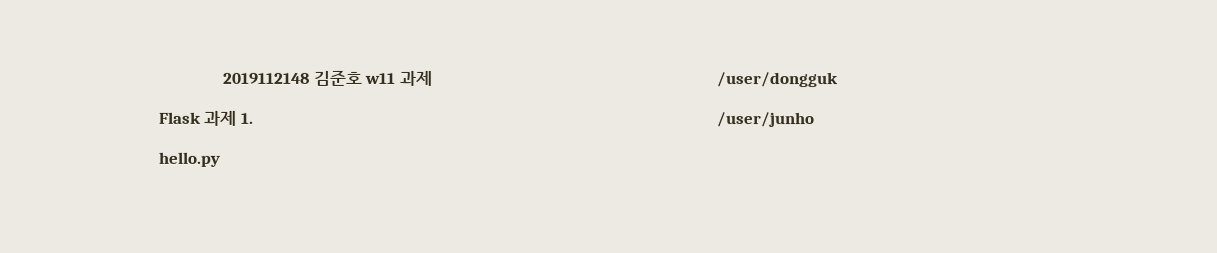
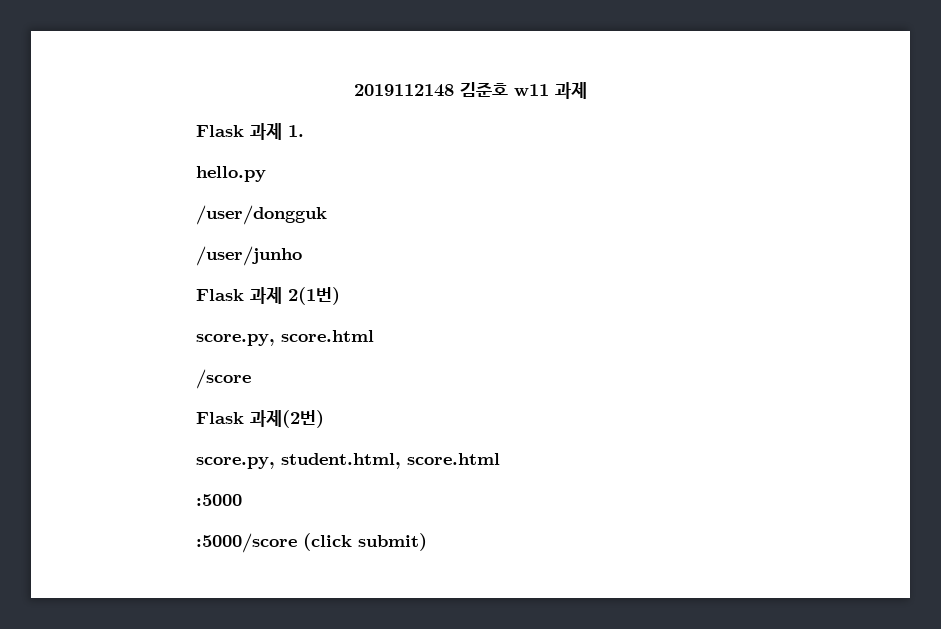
(815, 120) none -> [195,287,340,305] [195,330,374,346] [195,369,251,389] [195,410,324,428] [195,453,500,469] [195,494,242,506] [195,533,427,553] // Flask 과제 2(1번) // score.py, score.html // /score // Flask 과제(2번) // score.py, student.html, score.html // :5000 // :5000/score (click submit)

